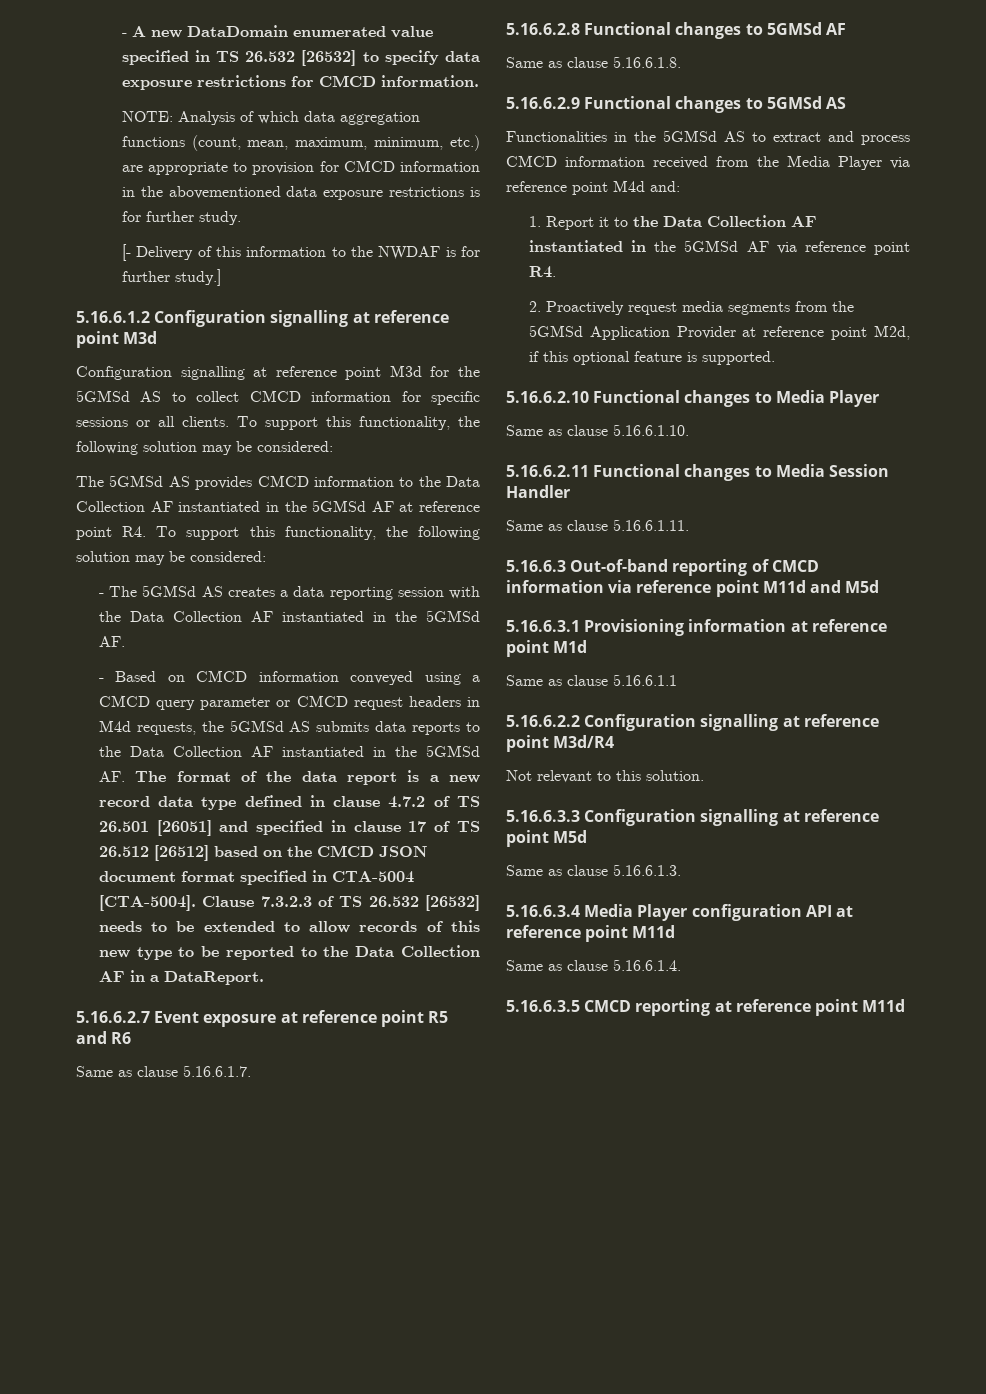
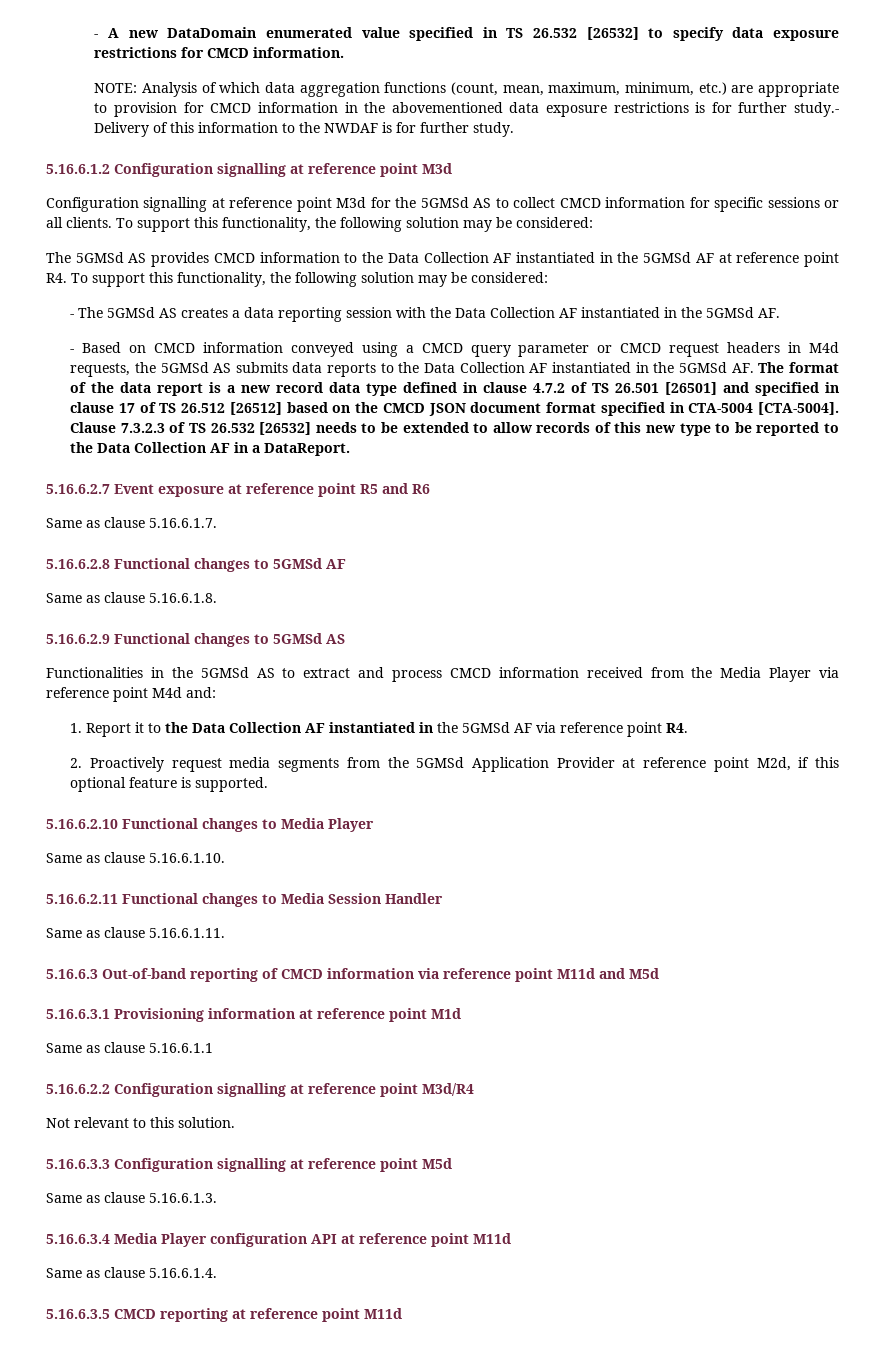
[198,211,241,225] [121,244,131,261] study. // [- -> [794,102,840,117] study.-
[174,269,221,286] study.] -> [473,122,515,137] study.
[156,820,212,836] [26051] -> [665,382,718,395] [26501]

